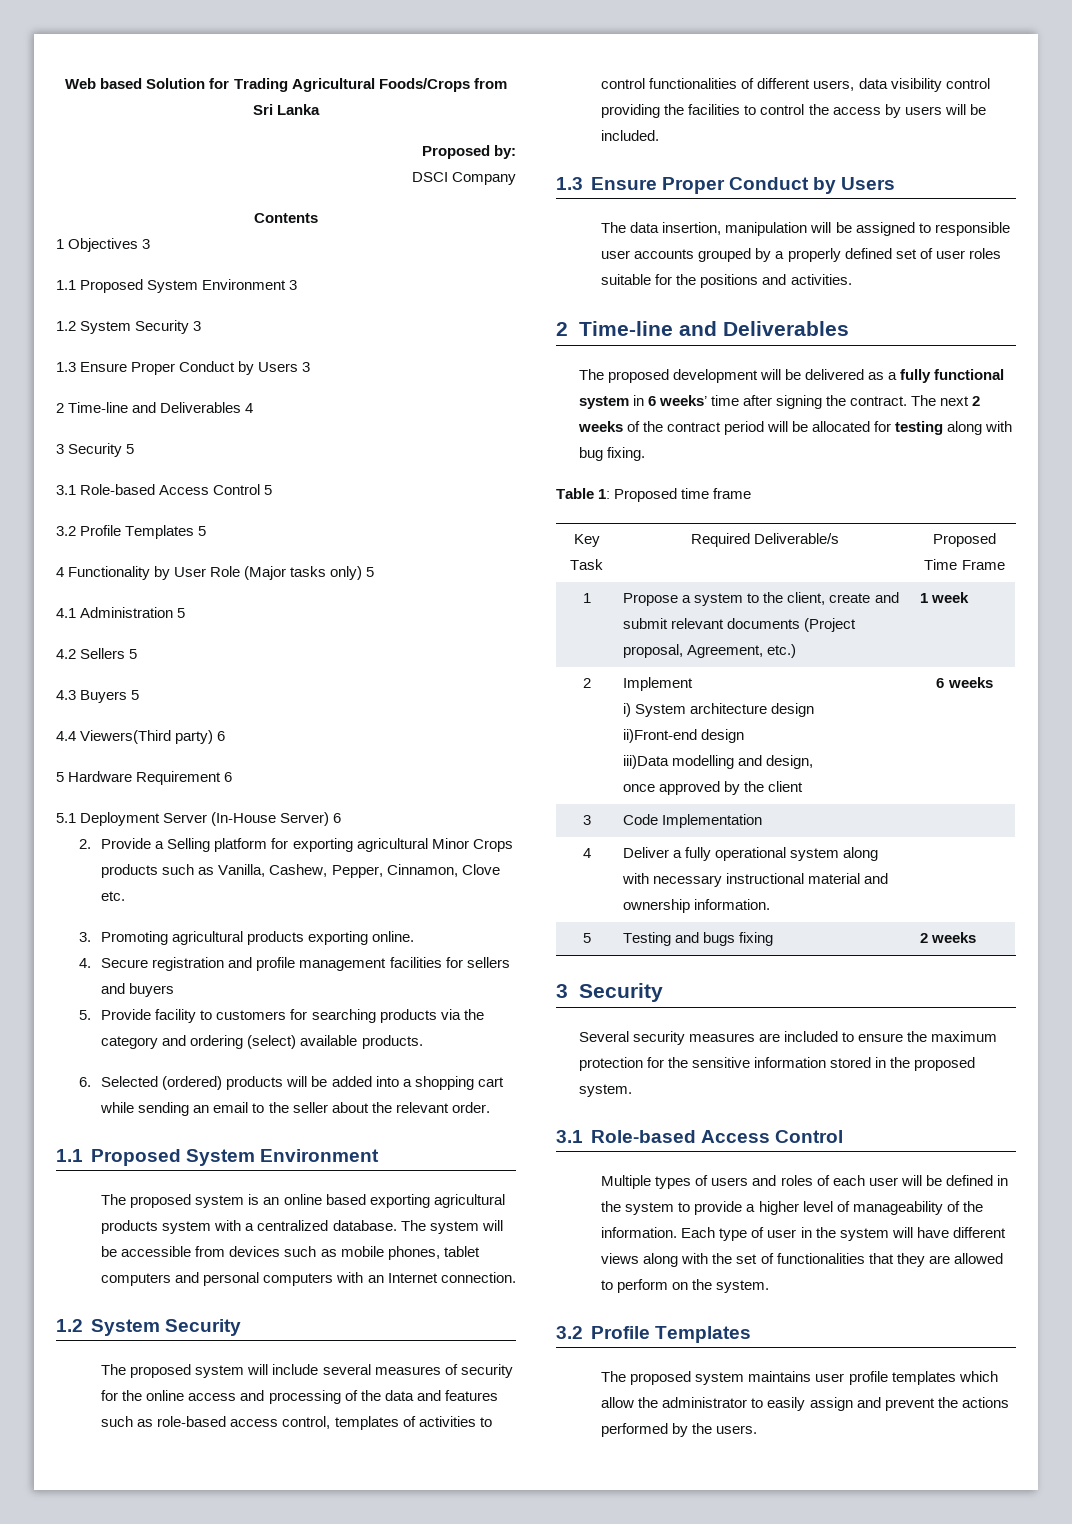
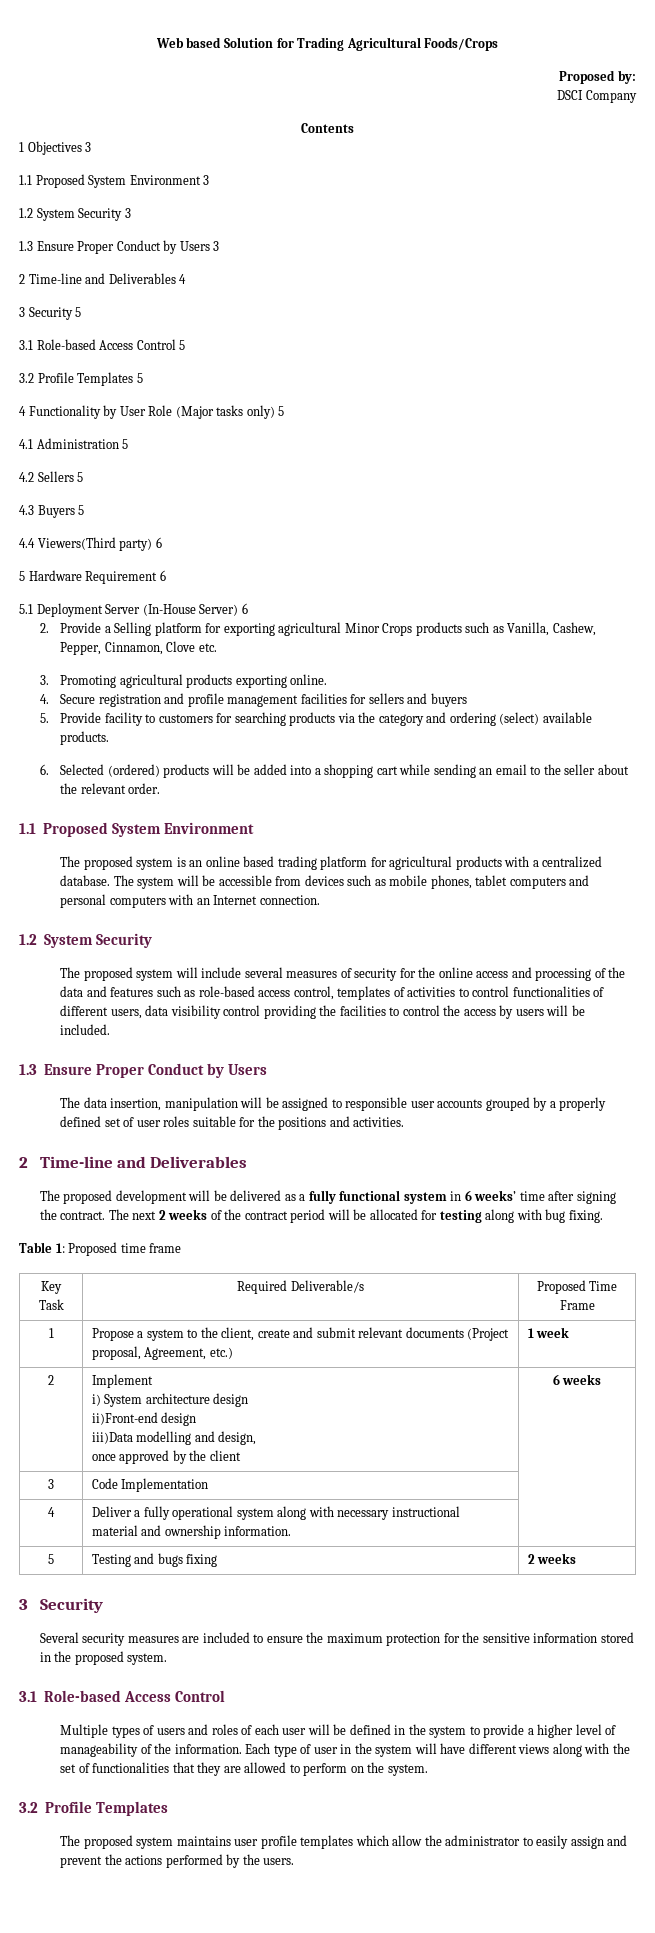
[473,78,507,89] [252,104,321,115] from Sri Lanka -> (499, 44) none
[369,1194,505,1208] [101,1220,212,1234] exporting agricultural products system -> [277,856,502,870] trading platform for agricultural products

